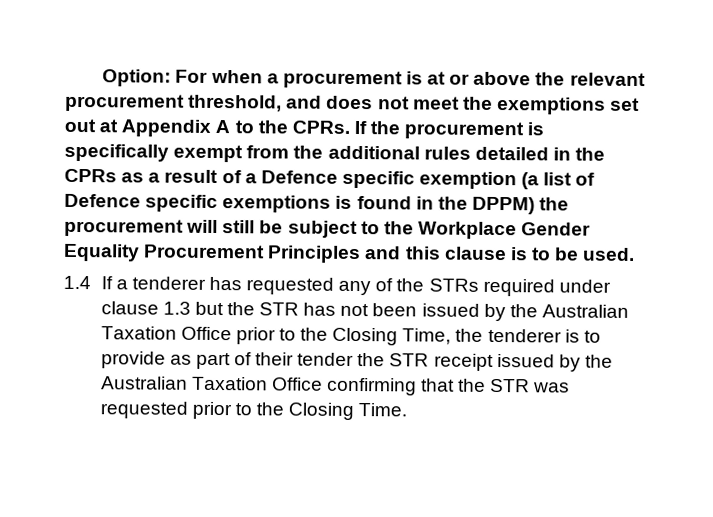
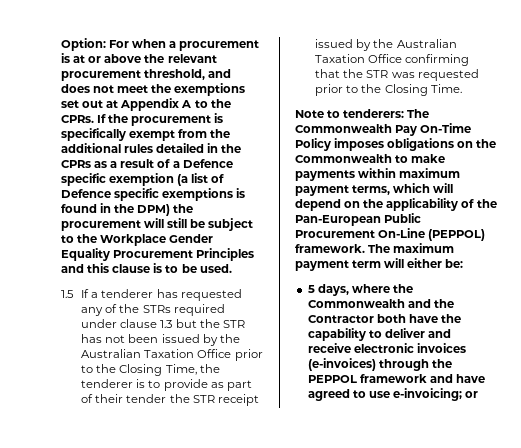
[471,196,535,215] DPPM) -> [137,204,171,216] DPM)
[63,275,91,290] 1.4 -> [61,290,74,298] 1.5
(408, 410) none -> [295,109,430,118] [295,123,472,136] [295,138,497,151] [295,154,446,163] [295,168,461,181] [295,183,454,196] [295,198,497,211] [295,213,422,226] [295,228,486,241] [295,243,455,253] [295,258,464,271] [307,284,413,296] [307,299,454,308] [307,314,461,323] [307,328,451,341] [307,343,466,353] [307,358,452,371] [307,374,485,383] [307,388,479,401] // Note to tenderers: The Commonwealth Pay On-Time Policy imposes obligations on the Commonwealth to make payments within maximum payment terms, which will depend on the applicability of the Pan-European Public Procurement On-Line (PEPPOL) framework. The maximum payment term will either be: // 5 days, where the Commonwealth and the Contractor both have the capability to deliver and receive electronic invoices (e-invoices) through the PEPPOL framework and have agreed to use e-invoicing; or

